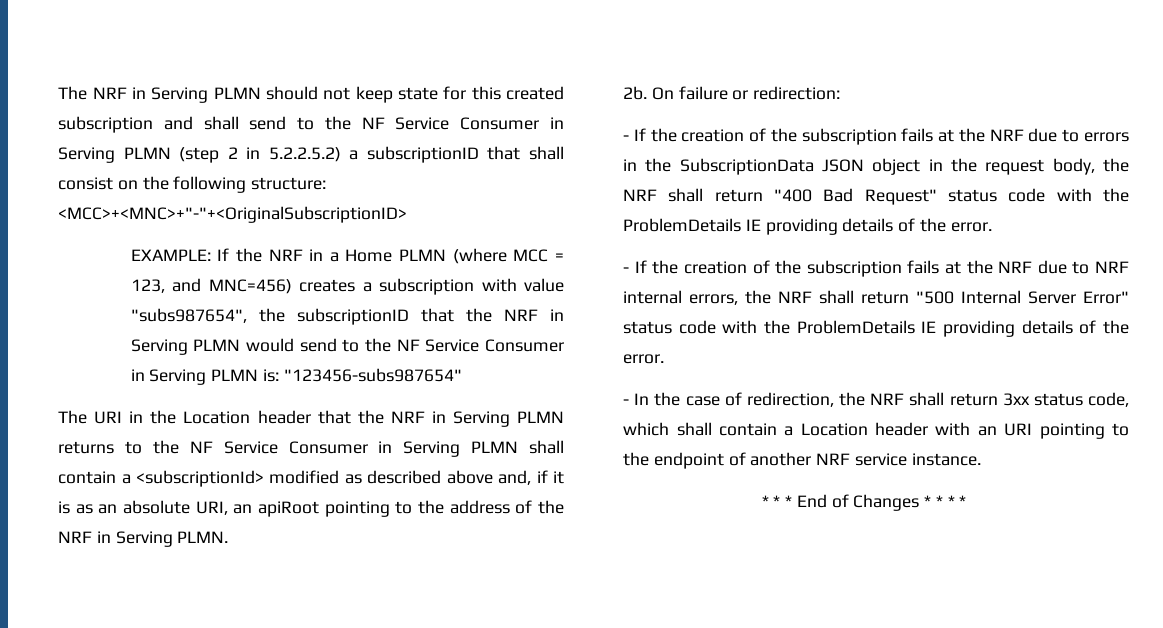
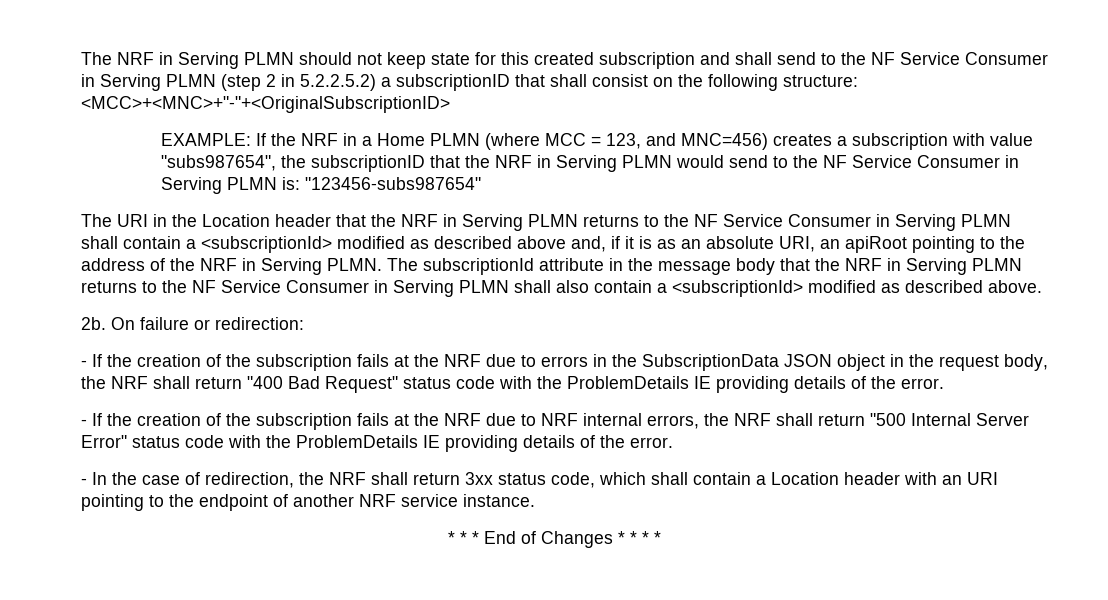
(229, 537) none -> [387,258,1023,275] [81,280,1043,297] The subscriptionId attribute in the message body that the NRF in Serving PLMN returns to the NF Service Consumer in Serving PLMN shall also contain a <subscriptionId> modified as described above.

